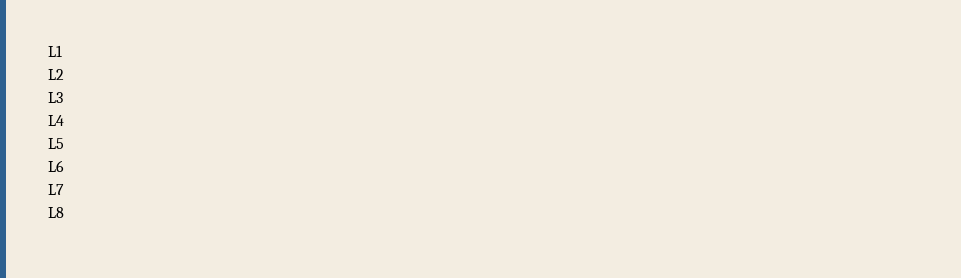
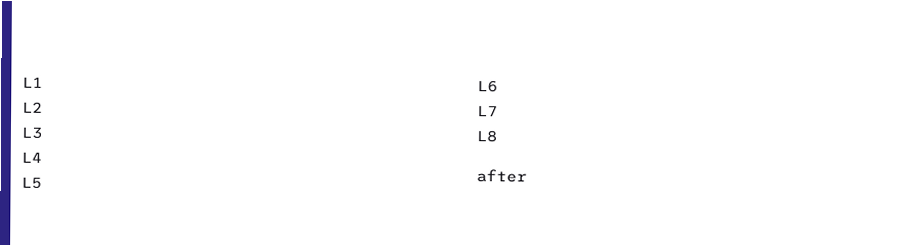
(64, 212) none -> [476,169,527,183] // after

